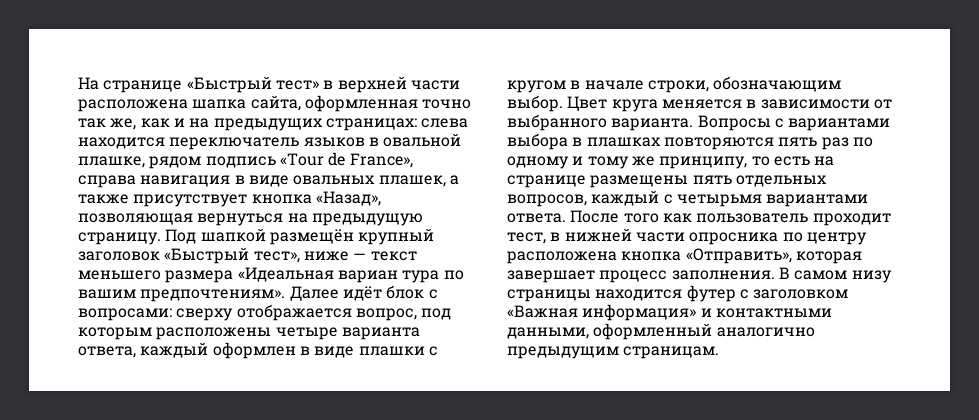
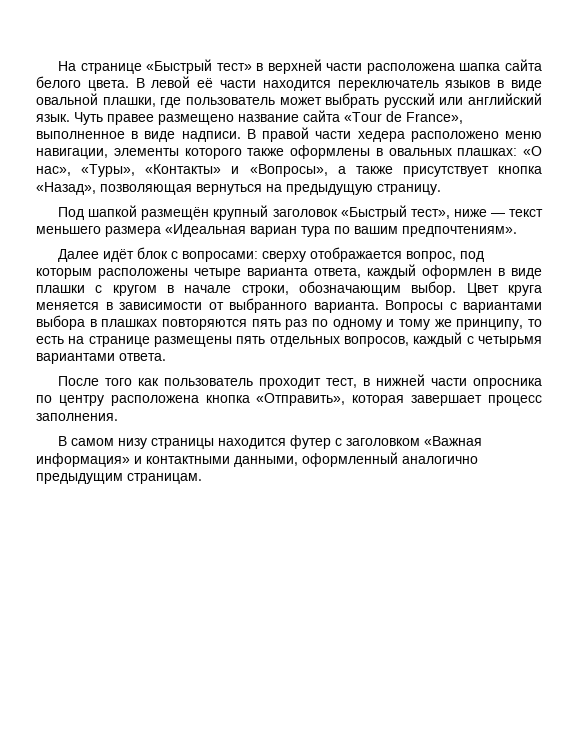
[250,95,472,112] [78,118,469,131] [78,133,462,150] [78,152,413,169] [78,175,446,188] сайта, оформленная точно так же, как и на предыдущих страницах: слева находится переключатель языков в овальной плашке, рядом подпись «Tour de France», справа навигация в виде овальных плашек, -> [505,59,542,71] [36,76,542,91] [36,93,542,108] [36,110,463,125] [36,127,542,142] [36,145,542,159] [36,164,328,177] сайта белого цвета. В левой её части находится переключатель языков в виде овальной плашки, где пользователь может выбрать русский или английский язык. Чуть правее размещено название сайта «Tour de France», выполненное в виде надписи. В правой части хедера расположено меню навигации, элементы которого также оформлены в овальных плашках: «О нас», «Туры», «Контакты» и «Вопросы»,
(161, 238) none -> (441, 189) //
(286, 295) none -> (517, 231) //
(566, 218) none -> (166, 357) //
(775, 275) none -> (118, 417) //

